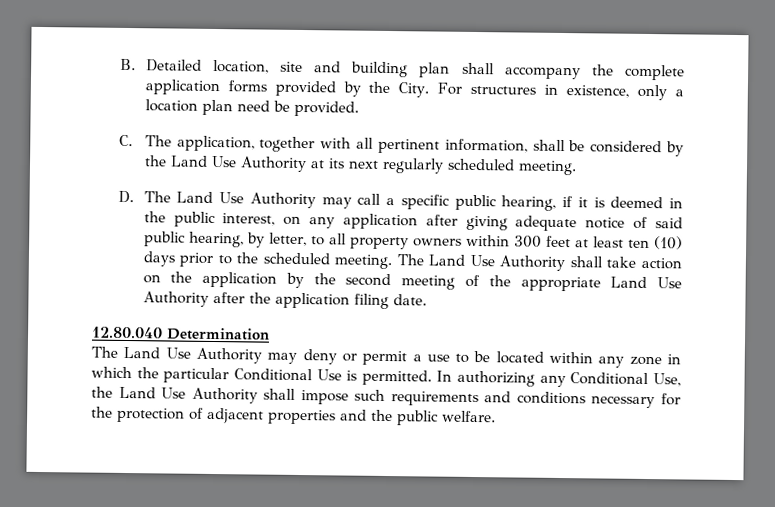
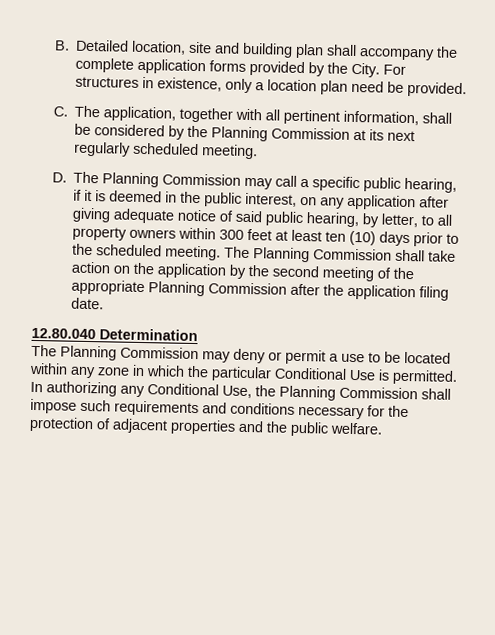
[169,155,307,173] Land Use Authority -> [211,126,351,142] Planning Commission
[176,191,316,209] Land Use Authority -> [102,172,242,188] Planning Commission
[428,254,566,272] Land Use Authority -> [253,247,393,263] Planning Commission
[610,276,682,289] [142,291,209,307] Land Use Authority -> [148,281,288,297] Planning Commission
[123,346,262,364] Land Use Authority -> [60,345,199,361] Planning Commission
[118,386,258,404] Land Use Authority -> [279,385,418,401] Planning Commission

